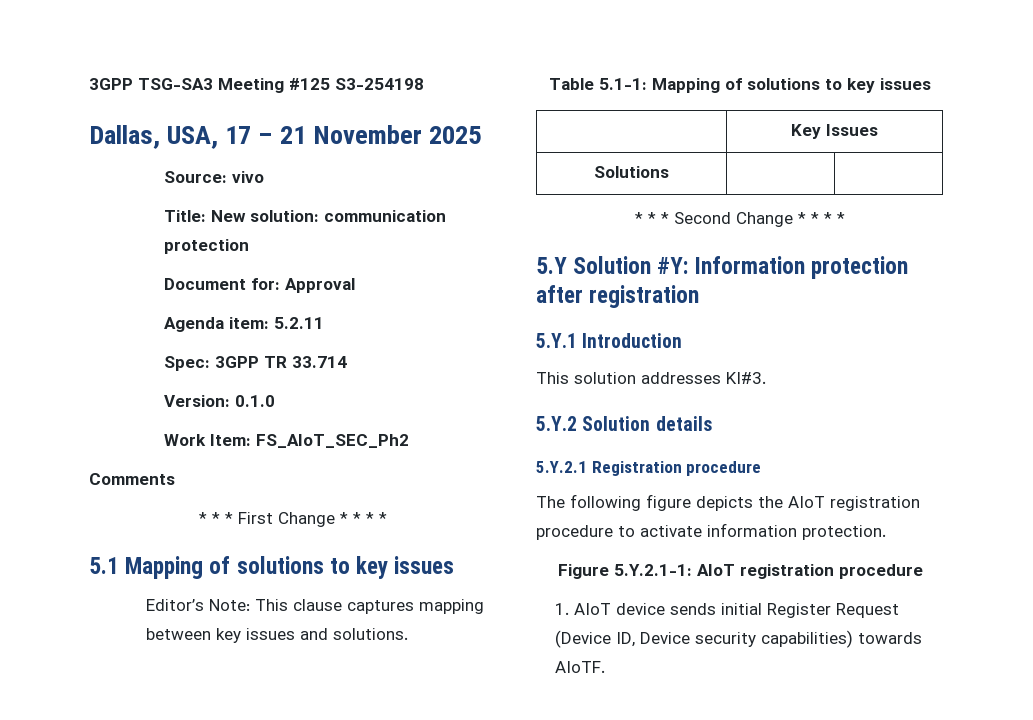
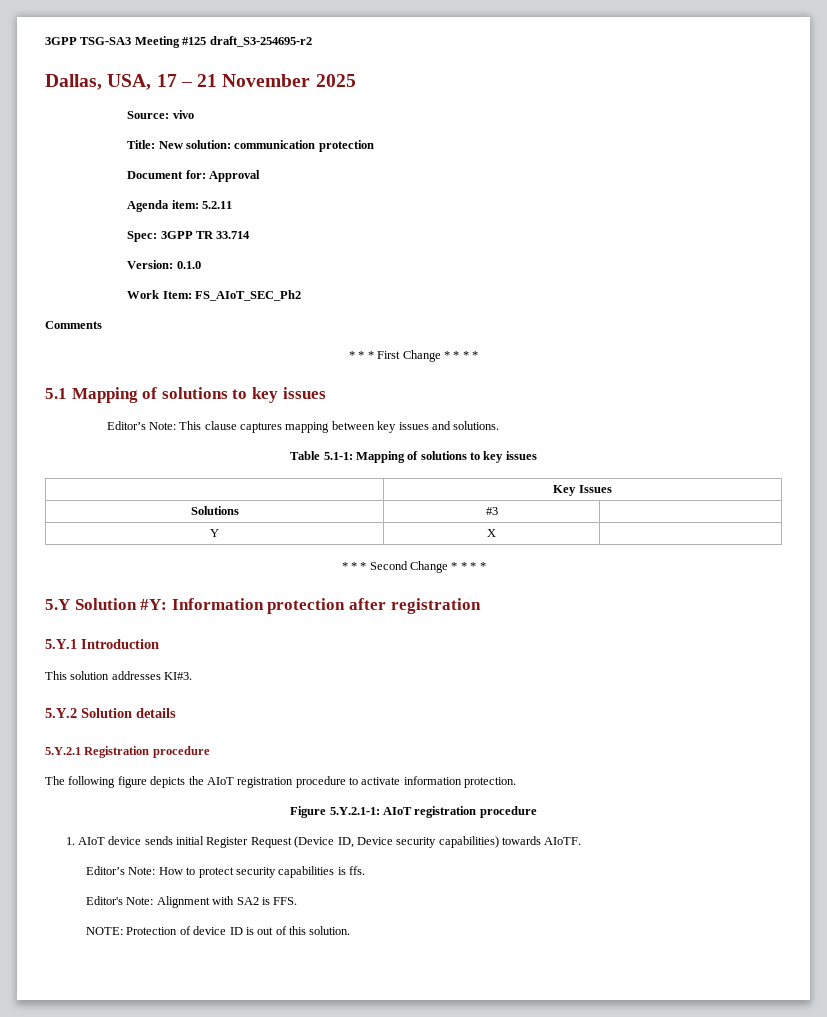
[335,78,424,90] S3-254198 -> [209,36,312,47] draft_S3-254695-r2
(669, 172) none -> [485,507,498,515] [210,529,219,537] [486,529,496,537] #3 | // Y | X
(605, 667) none -> [86,866,366,878] [86,896,298,908] [86,926,351,935] // Editor’s Note: How to protect security capabilities is ffs. // Editor's Note: Alignment with SA2 is FFS. // NOTE: Protection of device ID is out of this solution.

